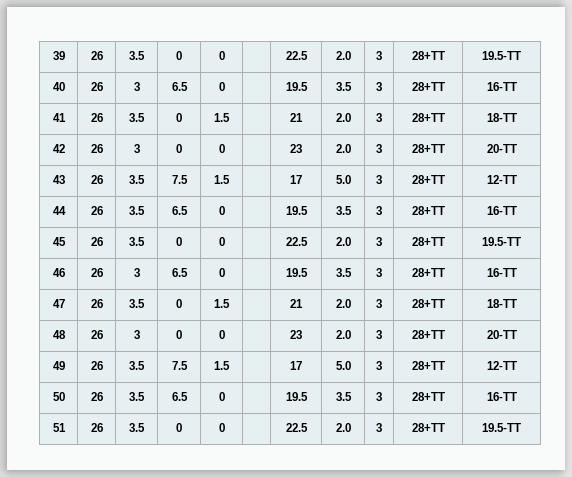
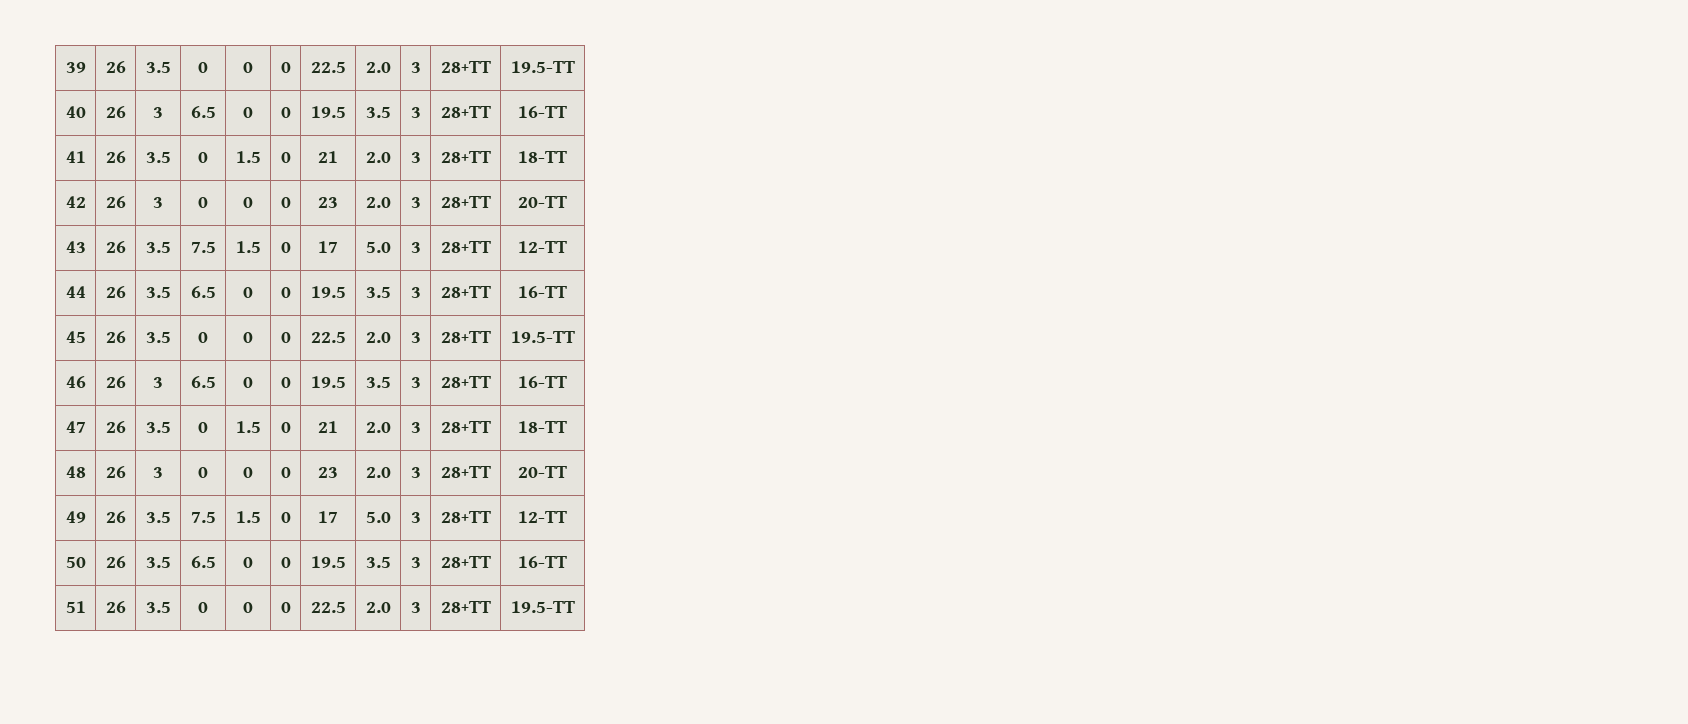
(225, 55) none -> [280,62,291,73] 0
(225, 86) none -> [280,107,291,118] 0
(230, 117) none -> [280,152,291,163] 0
(225, 148) none -> [280,197,291,208] 0
(230, 179) none -> [280,242,291,253] 0
(225, 210) none -> [280,287,291,298] 0
(225, 241) none -> [280,332,291,343] 0
(225, 272) none -> [280,377,291,388] 0
(230, 303) none -> [280,422,291,433] 0
(225, 334) none -> [280,467,291,478] 0
(230, 365) none -> [280,512,291,523] 0
(225, 396) none -> [280,557,291,568] 0
(225, 427) none -> [280,602,291,613] 0

